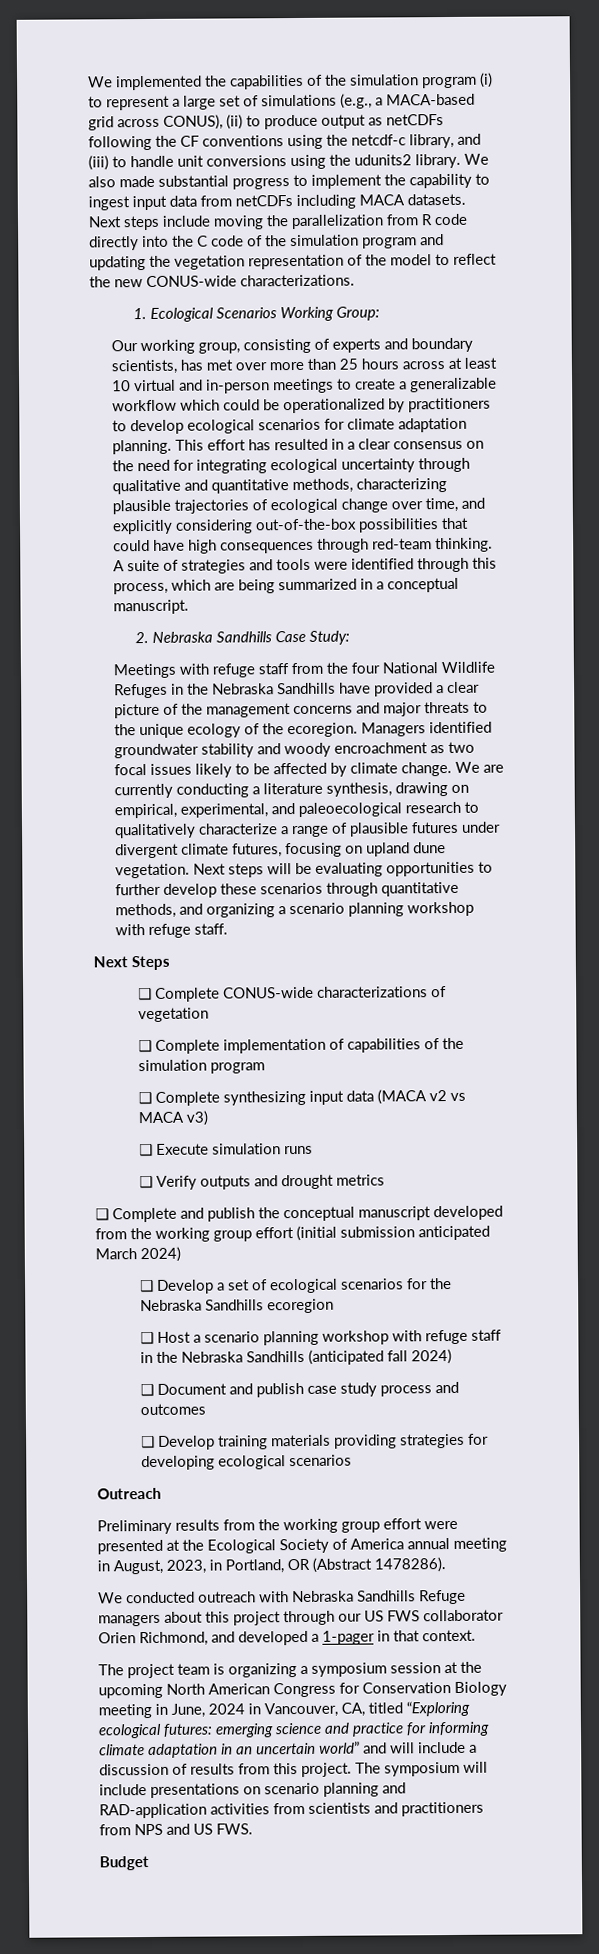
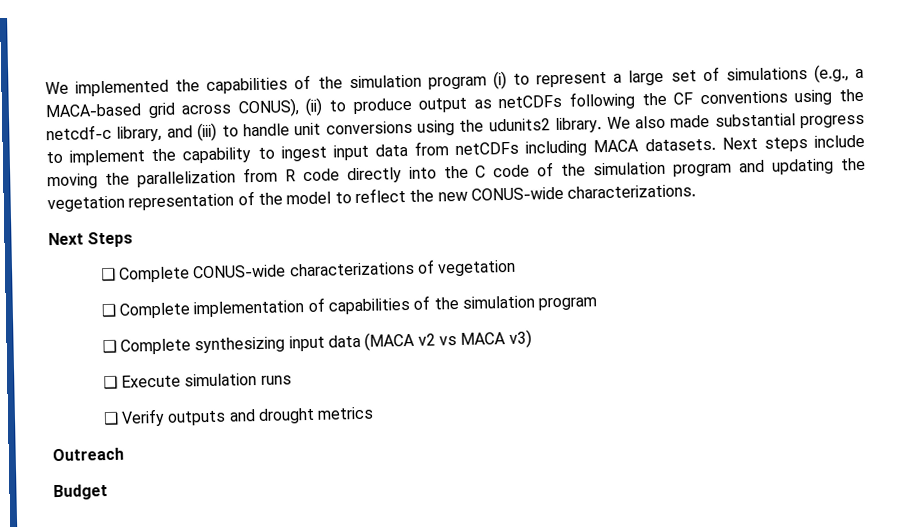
[132,306,380,322] [110,337,473,355] [110,357,497,375] [111,377,497,394] [111,397,491,414] [111,417,467,435] [111,438,484,455] [111,457,470,474] [111,478,447,495] [111,497,485,515] [111,517,469,535] [112,537,493,554] [112,557,497,574] [112,577,459,595] [112,599,189,615] [134,630,350,645] [112,661,495,679] [113,681,480,699] [113,701,488,719] [113,721,492,739] [113,741,475,759] [113,761,504,778] [113,782,469,799] [113,801,479,819] [113,821,501,839] [114,842,446,859] [114,861,493,879] [114,881,459,898] [114,901,474,919] [114,923,228,939] // 1. Ecological Scenarios Working Group: // Our working group, consisting of experts and boundary scientists, has met over more than 25 hours across at least 10 virtual and in-person meetings to create a generalizable workflow which could be operationalized by practitioners to develop ecological scenarios for climate adaptation planning. This effort has resulted in a clear consensus on the need for integrating ecological uncertainty through qualitative and quantitative methods, characterizing plausible trajectories of ecological change over time, and explicitly considering out-of-the-box possibilities that could have high consequences through red-team thinking. A suite of strategies and tools were identified through this process, which are being summarized in a conceptual manuscript. // 2. Nebraska Sandhills Case Study: // Meetings with refuge staff from the four National Wildlife Refuges in the Nebraska Sandhills have provided a clear picture of the management concerns and major threats to the unique ecology of the ecoregion. Managers identified groundwater stability and woody encroachment as two focal issues likely to be affected by climate change. We are currently conducting a literature synthesis, drawing on empirical, experimental, and paleoecological research to qualitatively characterize a range of plausible futures under divergent climate futures, focusing on upland dune vegetation. Next steps will be evaluating opportunities to further develop these scenarios through quantitative methods, and organizing a scenario planning workshop with refuge staff. -> (697, 191) none
[95,1205,503,1223] [95,1225,490,1242] [95,1246,181,1263] [139,1278,452,1294] [139,1298,334,1314] [139,1329,502,1346] [139,1349,452,1365] [139,1381,459,1398] [139,1403,206,1416] [140,1433,489,1450] [140,1454,352,1471] [97,1487,161,1500] [97,1518,458,1535] [97,1537,507,1555] [97,1557,446,1575] [98,1589,466,1605] [98,1609,504,1627] [98,1629,476,1647] [98,1661,482,1679] [98,1681,507,1699] [98,1700,470,1719] [98,1721,490,1739] [99,1741,477,1759] [99,1761,488,1778] [99,1782,406,1799] [99,1801,484,1819] [99,1823,253,1836] ❑ Complete and publish the conceptual manuscript developed from the working group effort (initial submission anticipated March 2024) // ❑ Develop a set of ecological scenarios for the Nebraska Sandhills ecoregion // ❑ Host a scenario planning workshop with refuge staff in the Nebraska Sandhills (anticipated fall 2024) // ❑ Document and publish case study process and outcomes // ❑ Develop training materials providing strategies for developing ecological scenarios // Outreach // Preliminary results from the working group effort were presented at the Ecological Society of America annual meeting in August, 2023, in Portland, OR (Abstract 1478286). // We conducted outreach with Nebraska Sandhills Refuge managers about this project through our US FWS collaborator Orien Richmond, and developed a 1-pager in that context. // The project team is organizing a symposium session at the upcoming North American Congress for Conservation Biology meeting in June, 2024 in Vancouver, CA, titled “Exploring ecological futures: emerging science and practice for informing climate adaptation in an uncertain world” and will include a discussion of results from this project. The symposium will include presentations on scenario planning and RAD-application activities from scientists and practitioners from NPS and US FWS. -> [52,447,124,462] Outreach

